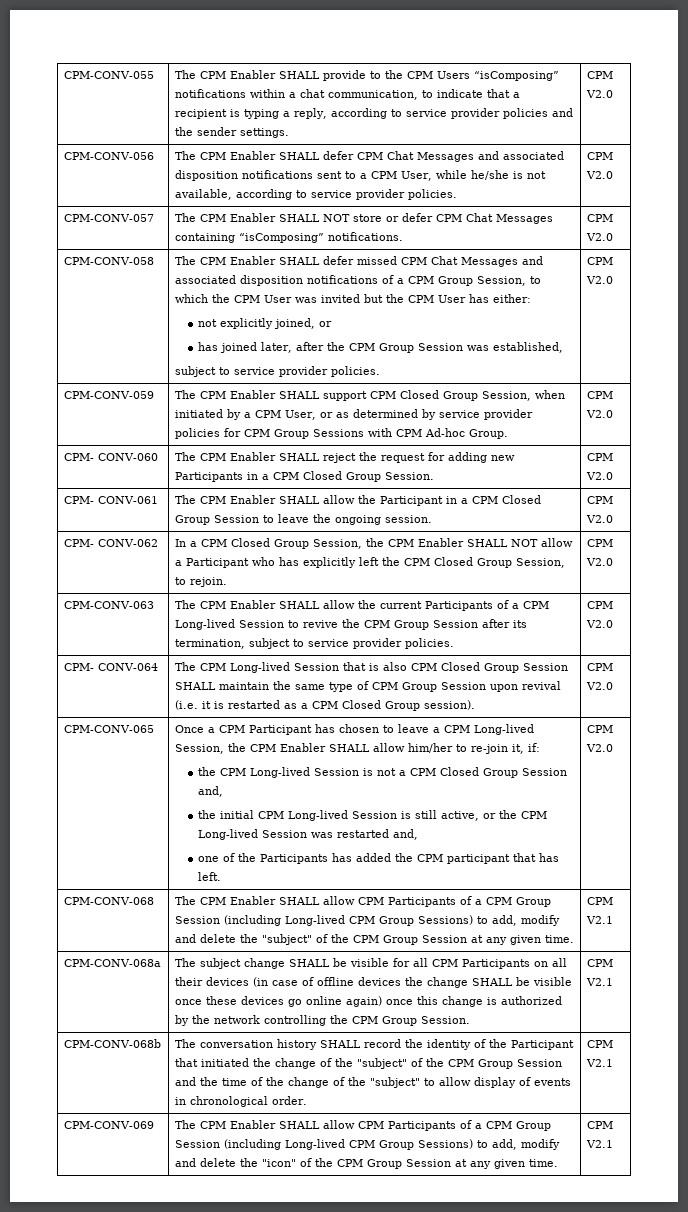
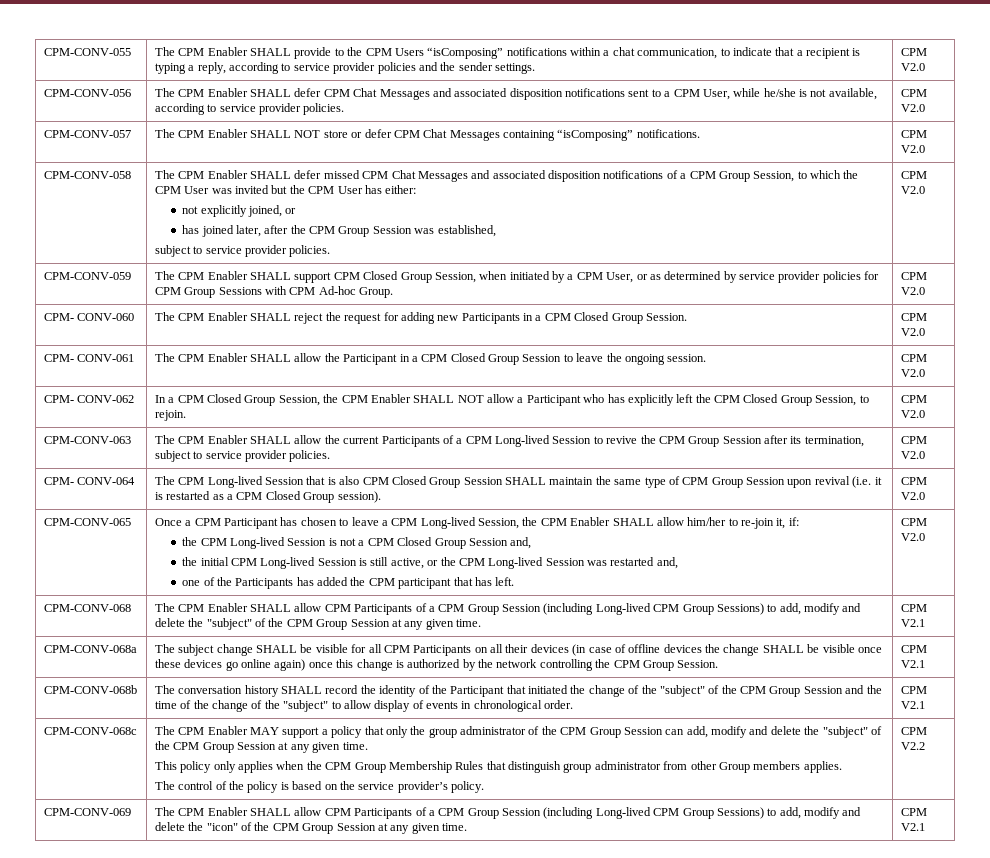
(613, 1063) none -> [43,727,137,735] [154,726,882,738] [154,741,368,753] [154,761,842,773] [154,781,485,793] [900,727,927,735] [900,742,925,750] // CPM-CONV-068c | The CPM Enabler MAY support a policy that only the group administrator of the CPM Group Session can add, modify and delete the "subject" of the CPM Group Session at any given time. // This policy only applies when the CPM Group Membership Rules that distinguish group administrator from other Group members applies. // The control of the policy is based on the service provider’s policy. | CPM V2.2

